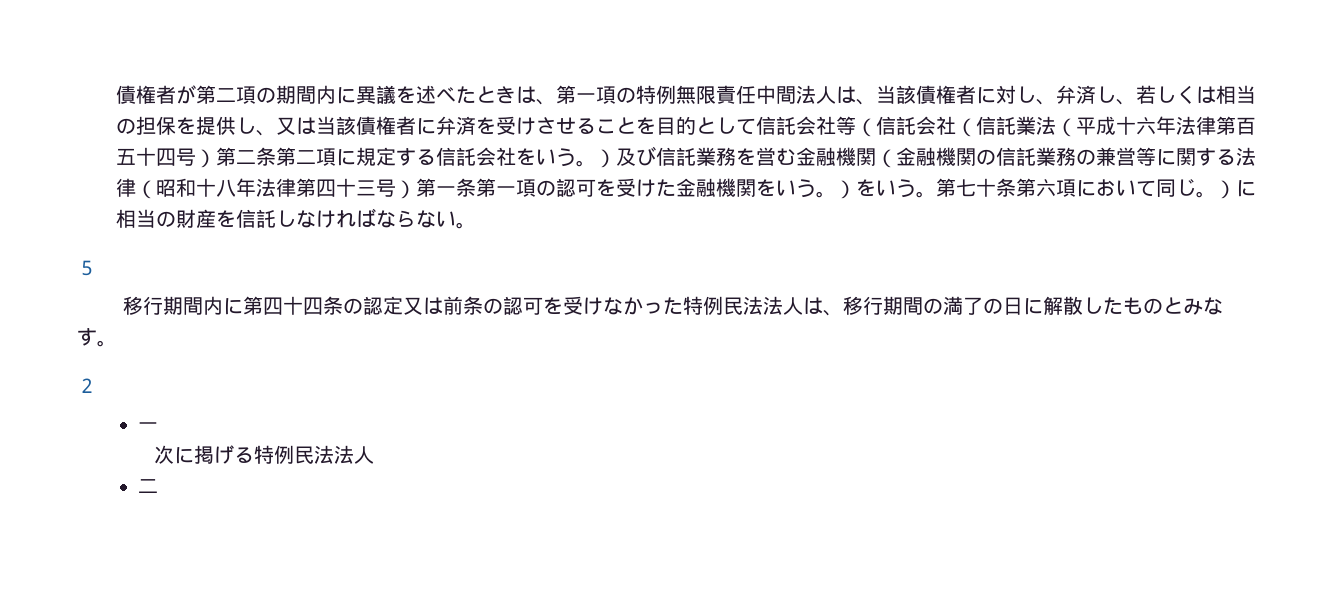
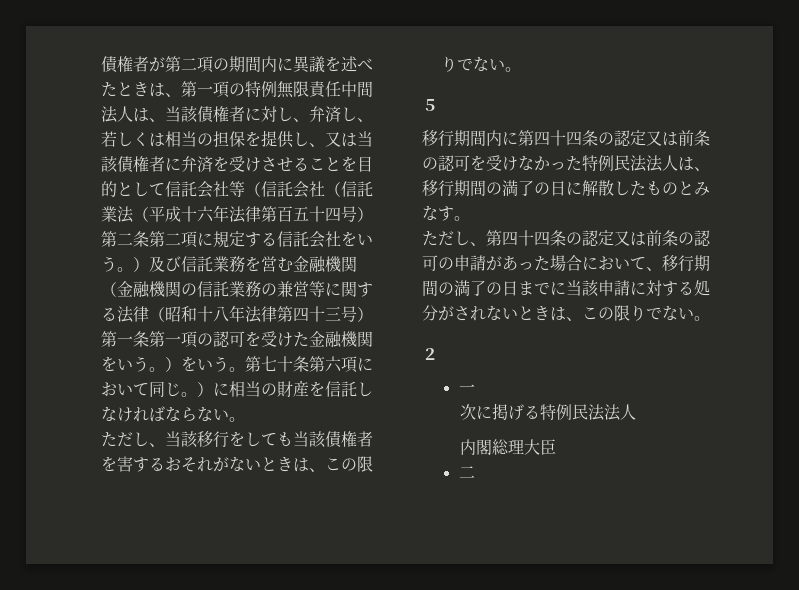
(476, 225) none -> [100,431,373,448] [100,456,373,472] [440,56,521,72] // ただし、当該移行をしても当該債権者を害するおそれがないときは、この限りでない。
(117, 343) none -> [422,230,711,246] [422,255,710,272] [422,280,710,297] [422,305,710,321] // ただし、第四十四条の認定又は前条の認可の申請があった場合において、移行期間の満了の日までに当該申請に対する処分がされないときは、この限りでない。
(375, 455) none -> [459,439,556,455] // 内閣総理大臣

